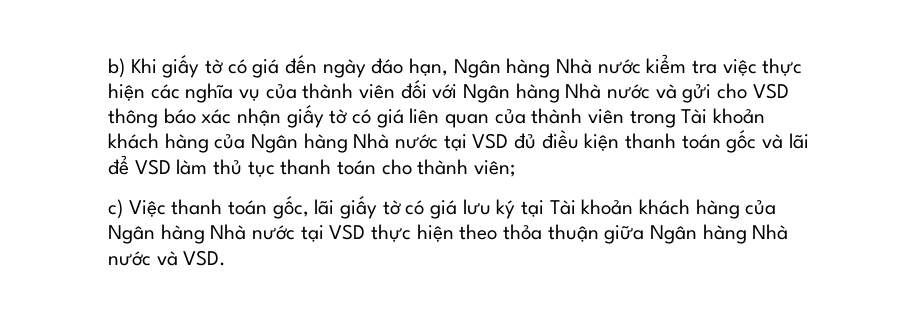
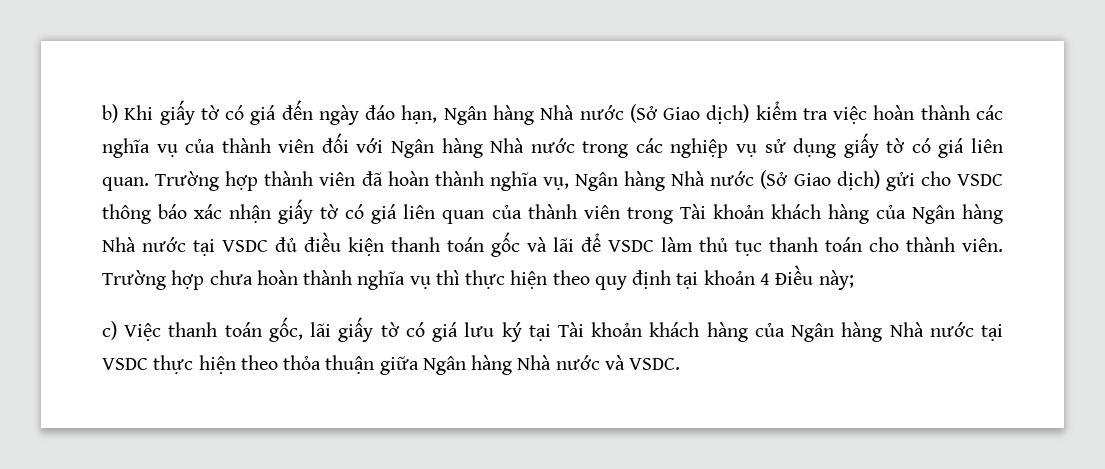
(641, 66) none -> [629,104,750,124] (Sở Giao dịch)
[762,58,803,76] [108,83,145,101] thực hiện -> [873,105,970,120] hoàn thành
[655,84,677,99] và -> [582,133,1003,158] [102,170,880,191] trong các nghiệp vụ sử dụng giấy tờ có giá liên quan. Trường hợp thành viên đã hoàn thành nghĩa vụ, Ngân hàng Nhà nước (Sở Giao dịch)
[752,83,789,99] VSD -> [956,174,1003,186] VSDC
[472,133,509,149] VSD -> [222,240,268,252] VSDC
[134,159,171,175] VSD -> [608,240,654,252] VSDC
[474,160,517,177] viên; -> [962,238,1003,252] [102,265,854,290] viên. Trường hợp chưa hoàn thành nghĩa vụ thì thực hiện theo quy định tại khoản 4 Điều này;
[329,224,366,240] VSD -> [102,358,148,370] VSDC
[183,250,227,266] VSD. -> [629,358,681,370] VSDC.

